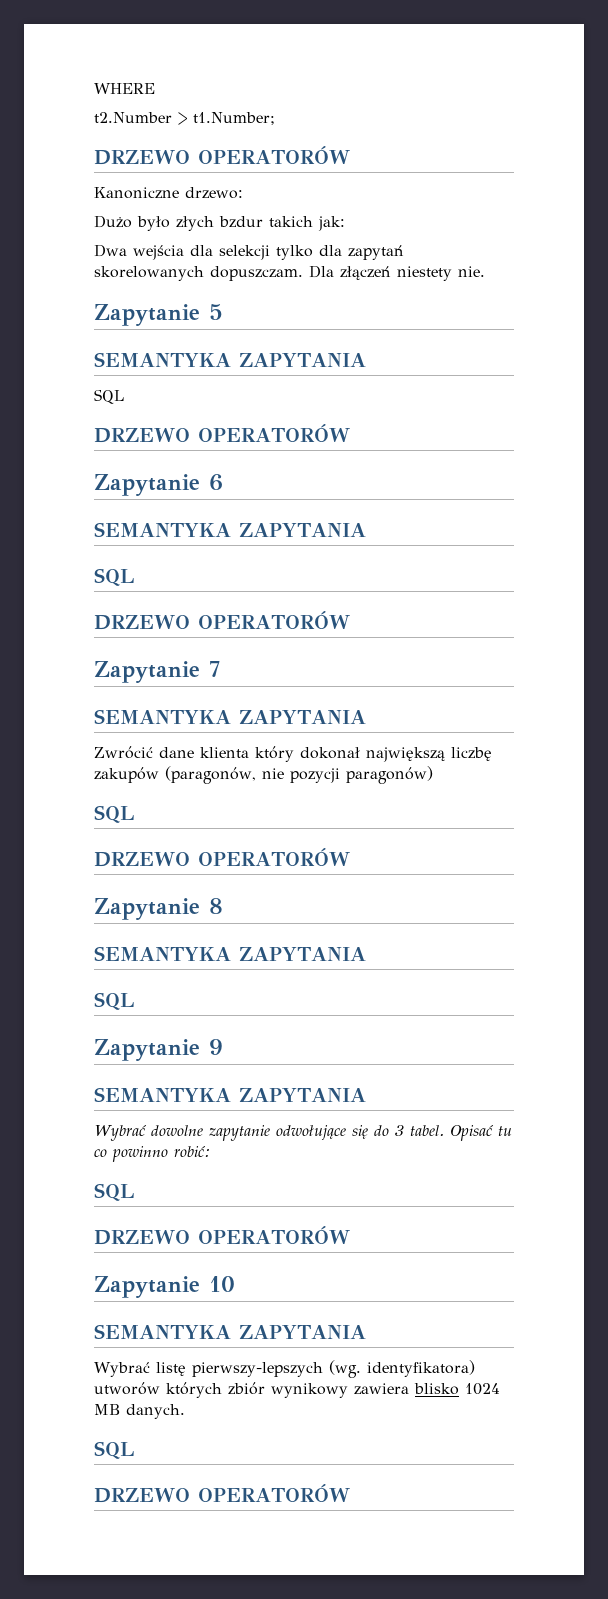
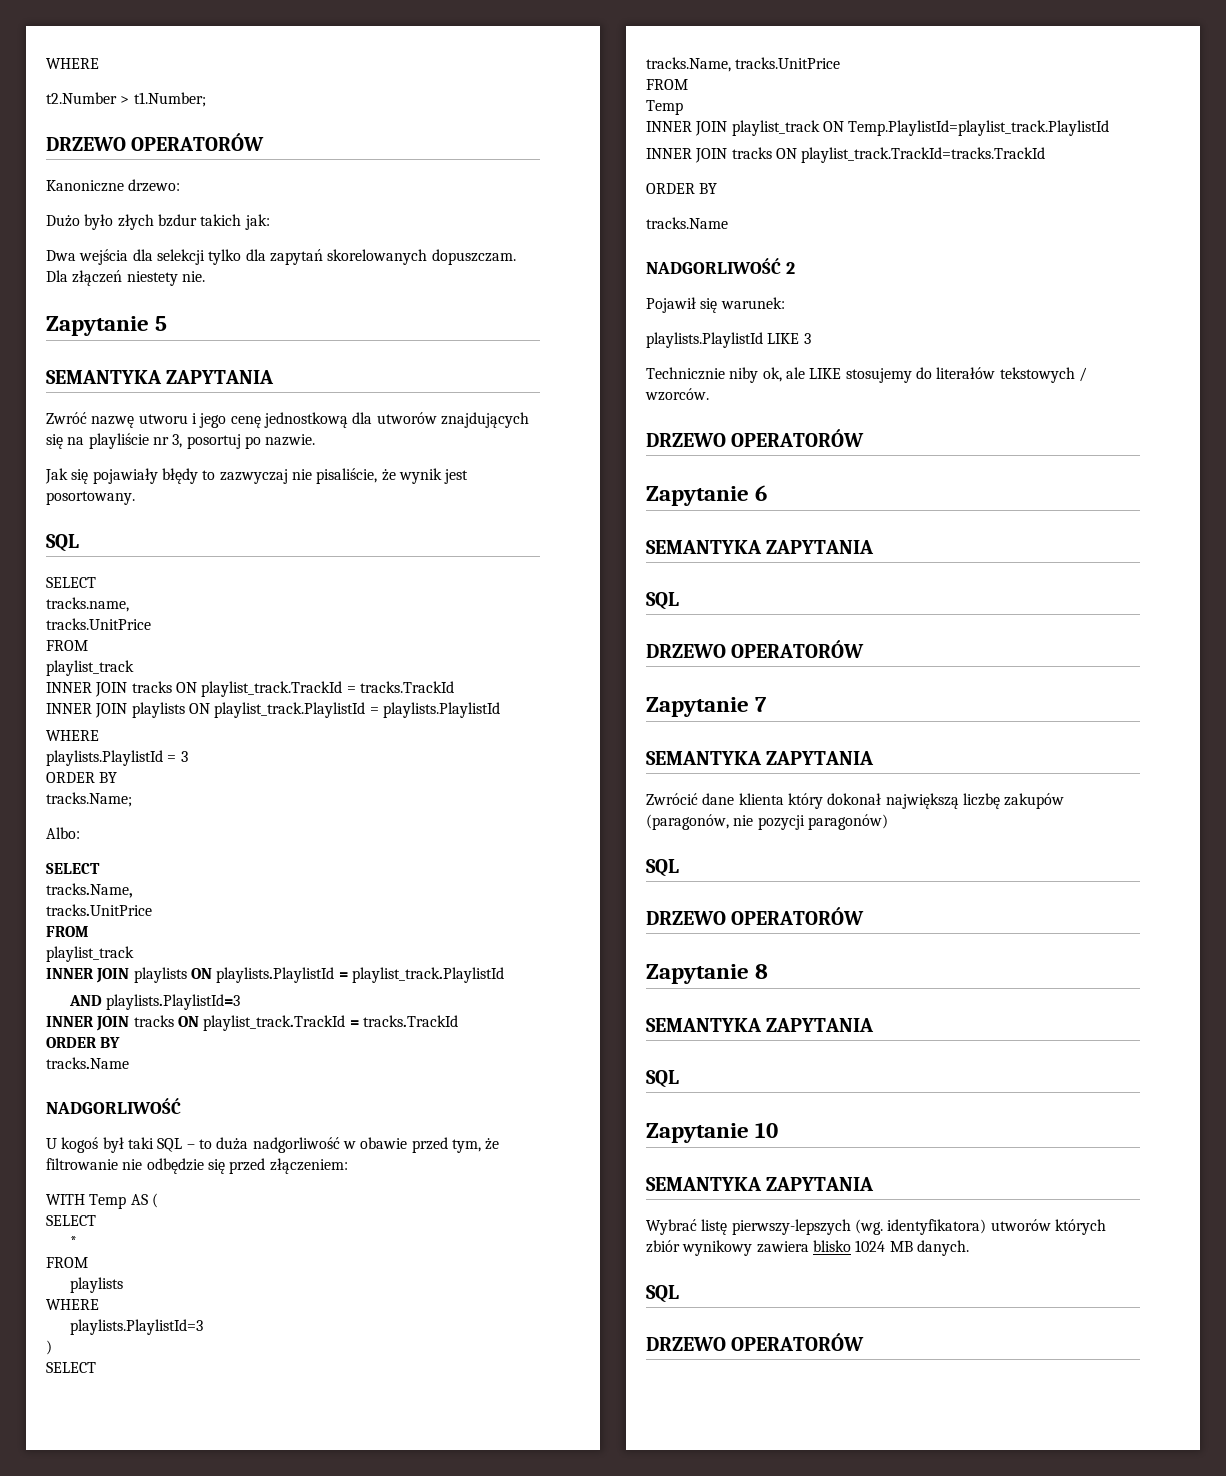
[94,389,124,404] SQL -> [46,412,529,428] [46,433,316,449] [45,468,469,484] [46,491,135,505] [46,534,79,552] [46,577,96,588] [46,597,129,612] [46,618,151,630] [46,640,88,651] [46,660,134,676] [46,681,454,697] [46,702,500,718] [46,730,99,741] [46,750,188,766] [46,772,118,783] [46,792,132,807] [46,827,80,839] [46,863,100,874] [46,883,133,898] [46,904,152,916] [46,926,89,937] [46,946,134,962] [46,967,504,983] [68,994,240,1010] [46,1015,458,1031] [46,1037,121,1048] [46,1057,129,1069] [46,1098,181,1114] [46,1137,500,1153] [46,1158,348,1174] [46,1193,158,1209] [46,1215,96,1226] [69,1236,77,1247] [46,1257,88,1268] [69,1277,123,1293] [46,1299,99,1310] [69,1319,203,1335] [46,1340,52,1355] [46,1362,96,1373] [646,57,841,72] [646,79,688,90] [646,100,683,115] [646,120,1110,136] [646,147,1046,163] [646,183,718,194] [646,217,728,229] [646,258,795,274] [646,297,785,313] [646,332,811,348] [646,367,1087,383] [645,388,709,401] Zwróć nazwę utworu i jego cenę jednostkową dla utworów znajdujących się na playliście nr 3, posortuj po nazwie. // Jak się pojawiały błędy to zazwyczaj nie pisaliście, że wynik jest posortowany. // SQL // SELECT // tracks.name, // tracks.UnitPrice // FROM // playlist_track // INNER JOIN tracks ON playlist_track.TrackId = tracks.TrackId // INNER JOIN playlists ON playlist_track.PlaylistId = playlists.PlaylistId // WHERE // playlists.PlaylistId = 3 // ORDER BY // tracks.Name; // Albo: // SELECT // tracks.Name, // tracks.UnitPrice // FROM // playlist_track // INNER JOIN playlists ON playlists.PlaylistId = playlist_track.PlaylistId // AND playlists.PlaylistId=3 // INNER JOIN tracks ON playlist_track.TrackId = tracks.TrackId // ORDER BY // tracks.Name // NADGORLIWOŚĆ // U kogoś był taki SQL – to duża nadgorliwość w obawie przed tym, że filtrowanie nie odbędzie się przed złączeniem: // WITH Temp AS ( // SELECT // * // FROM // playlists // WHERE // playlists.PlaylistId=3 // ) // SELECT // tracks.Name, tracks.UnitPrice // FROM // Temp // INNER JOIN playlist_track ON Temp.PlaylistId=playlist_track.PlaylistId // INNER JOIN tracks ON playlist_track.TrackId=tracks.TrackId // ORDER BY // tracks.Name // NADGORLIWOŚĆ 2 // Pojawił się warunek: // playlists.PlaylistId LIKE 3 // Technicznie niby ok, ale LIKE stosujemy do literałów tekstowych / wzorców.
[94,1039,223,1061] [94,1087,366,1102] [94,1125,512,1141] [94,1146,211,1162] [94,1183,135,1202] [94,1226,350,1245] // Zapytanie 9 // SEMANTYKA ZAPYTANIA // Wybrać dowolne zapytanie odwołujące się do 3 tabel. Opisać tu co powinno robić: // SQL // DRZEWO OPERATORÓW -> (679, 1079) none

